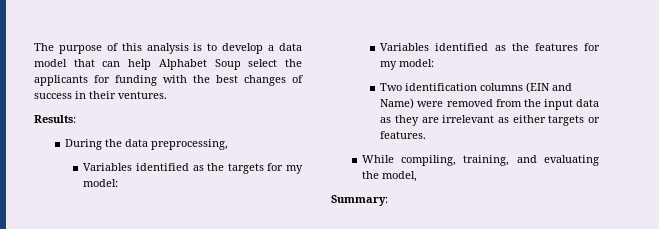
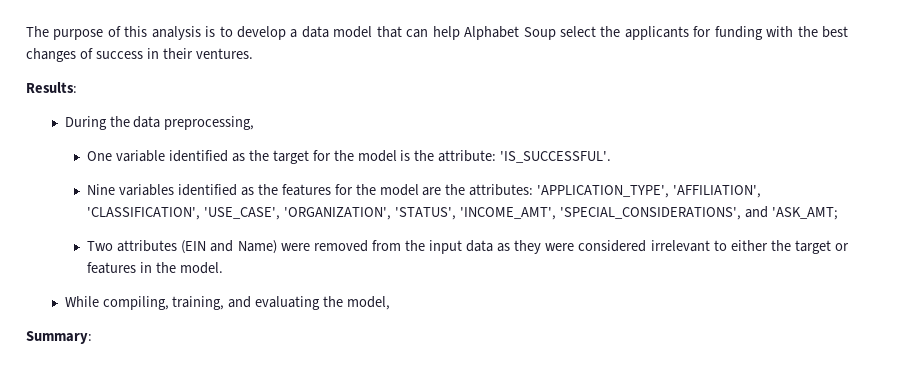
[83,163,303,174] [83,179,119,187] [380,43,430,51] Variables identified as the targets for my model: // Variables -> [87,150,612,164] [87,184,175,196] One variable identified as the target for the model is the attribute: 'IS_SUCCESSFUL'. // Nine variables
[380,59,435,70] my model: -> [355,184,762,198] [87,206,838,220] the model are the attributes: 'APPLICATION_TYPE', 'AFFILIATION', 'CLASSIFICATION', 'USE_CASE', 'ORGANIZATION', 'STATUS', 'INCOME_AMT', 'SPECIAL_CONSIDERATIONS', and 'ASK_AMT;
[405,83,524,91] identification columns -> [117,240,178,252] attributes
[421,115,600,126] [380,131,427,139] are irrelevant as either targets or features. -> [545,240,850,254] [87,262,223,274] were considered irrelevant to either the target or features in the model.

